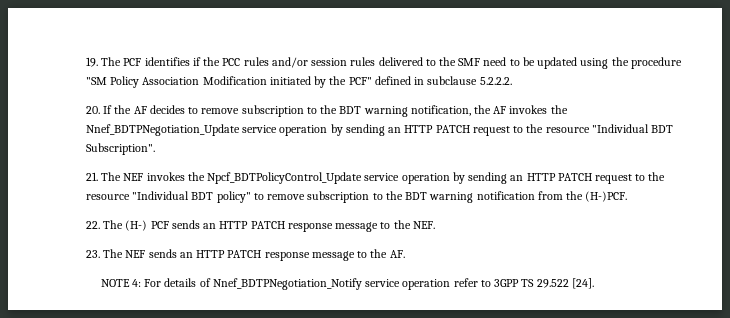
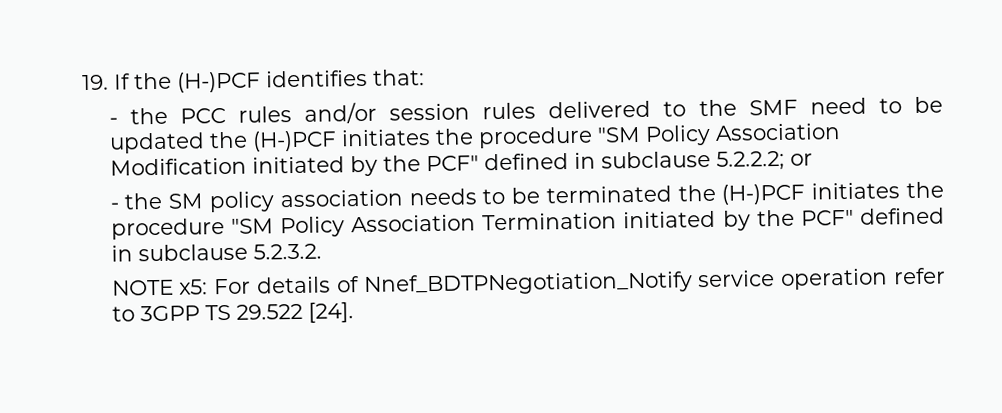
[101,57,201,66] The PCF identifies if -> [114,69,426,93] [108,117,118,125] If the (H-)PCF identifies that: // -
[580,58,609,69] using -> [208,129,431,152] the (H-)PCF initiates
[479,77,512,85] [85,105,568,117] [85,124,674,136] [85,143,155,155] [85,172,666,184] [85,191,628,203] [85,220,435,232] [85,249,405,261] 5.2.2.2. // 20. If the AF decides to remove subscription to the BDT warning notification, the AF invokes the Nnef_BDTPNegotiation_Update service operation by sending an HTTP PATCH request to the resource "Individual BDT Subscription". // 21. The NEF invokes the Npcf_BDTPolicyControl_Update service operation by sending an HTTP PATCH request to the resource "Individual BDT policy" to remove subscription to the BDT warning notification from the (H-)PCF. // 22. The (H-) PCF sends an HTTP PATCH response message to the NEF. // 23. The NEF sends an HTTP PATCH response message to the AF. -> [715,150,813,171] [109,181,944,213] [110,207,946,240] [110,243,322,262] 5.2.2.2; or // - the SM policy association needs to be terminated the (H-)PCF initiates the procedure "SM Policy Association Termination initiated by the PCF" defined in subclause 5.2.3.2.
[132,279,142,287] 4: -> [179,279,209,295] x5:

